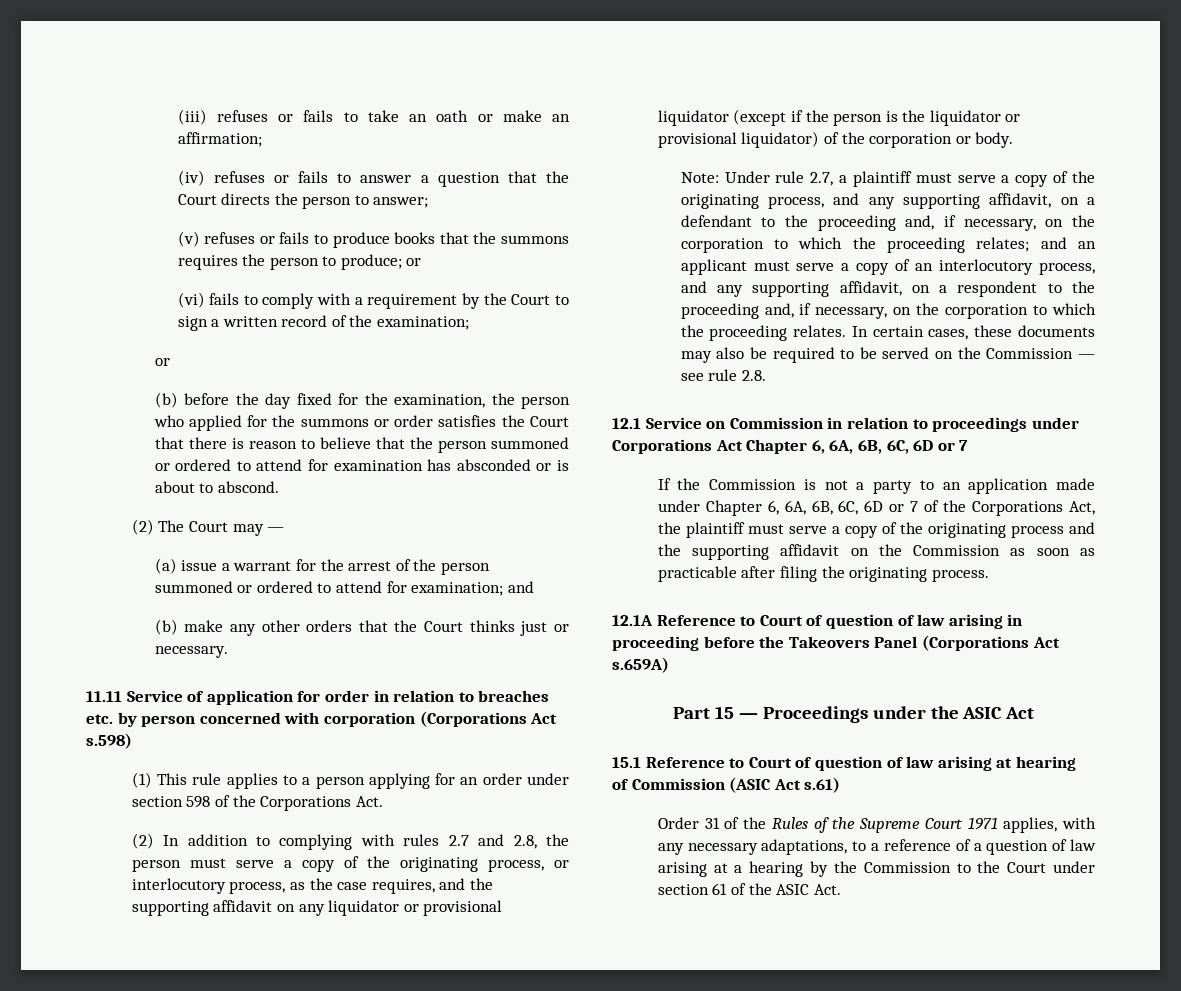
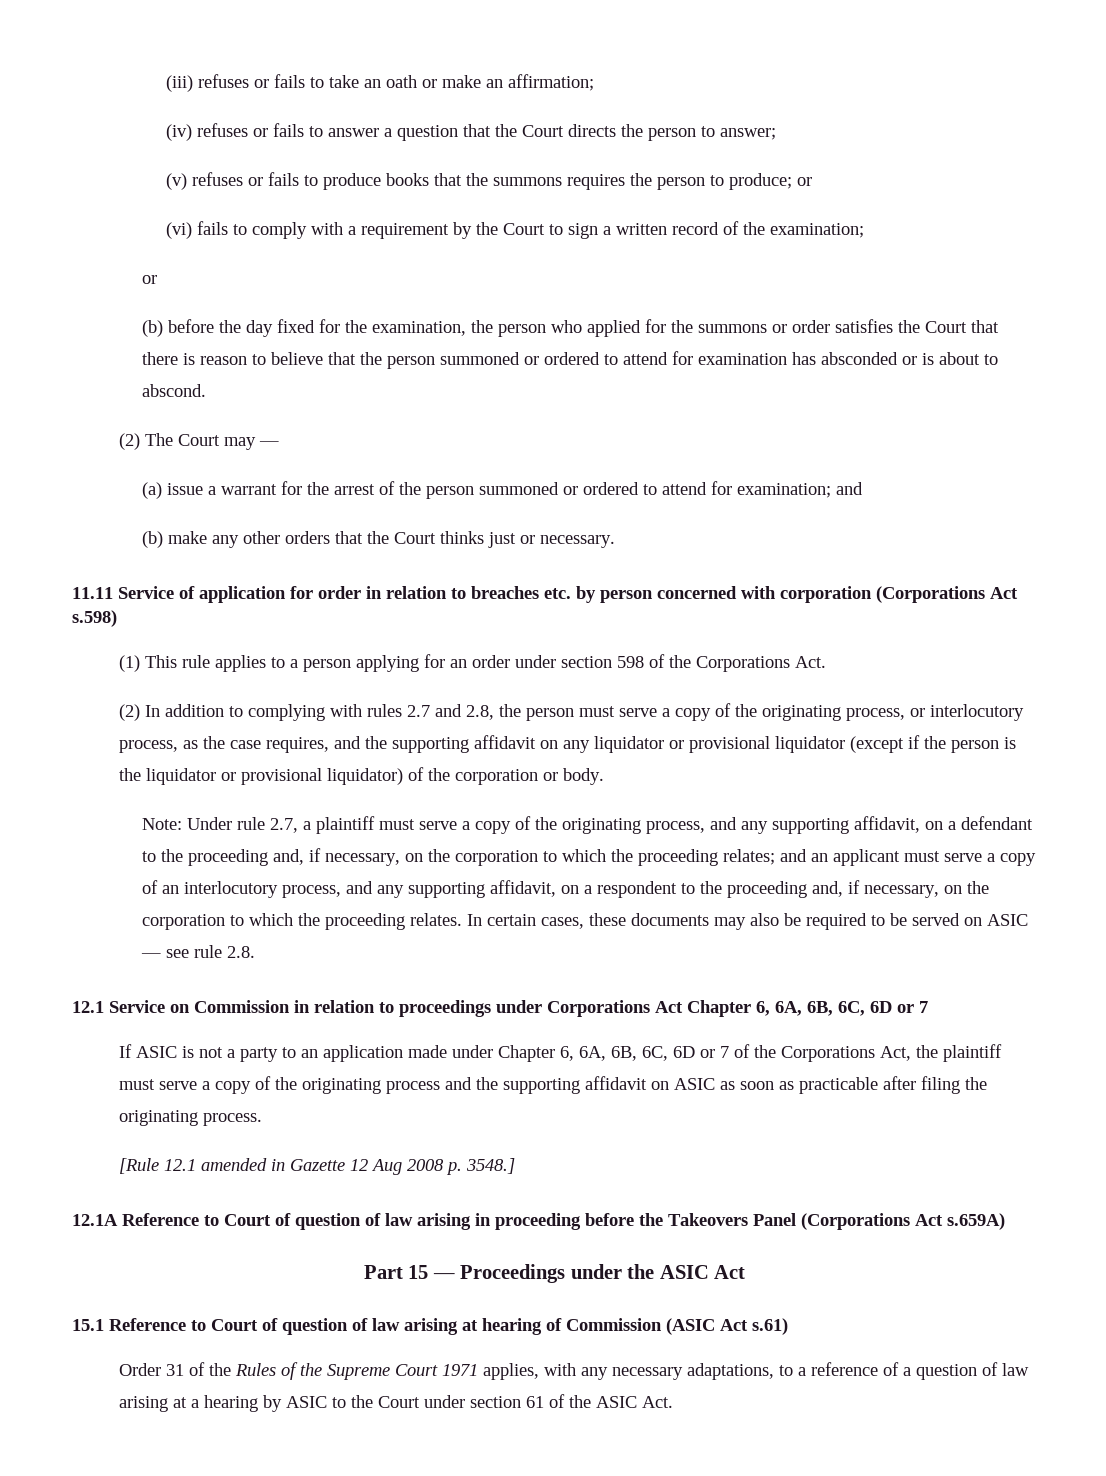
[957,347,1074,359] the Commission -> [987,914,1029,926] ASIC
[677,478,797,490] the Commission -> [135,1046,177,1058] ASIC
[878,544,1001,556] the Commission -> [673,1078,715,1090] ASIC
(989, 575) none -> [118,1158,515,1175] // [Rule 12.1 amended in Gazette 12 Aug 2008 p. 3548.]
[833,861,951,873] the Commission -> [285,1396,327,1408] ASIC

